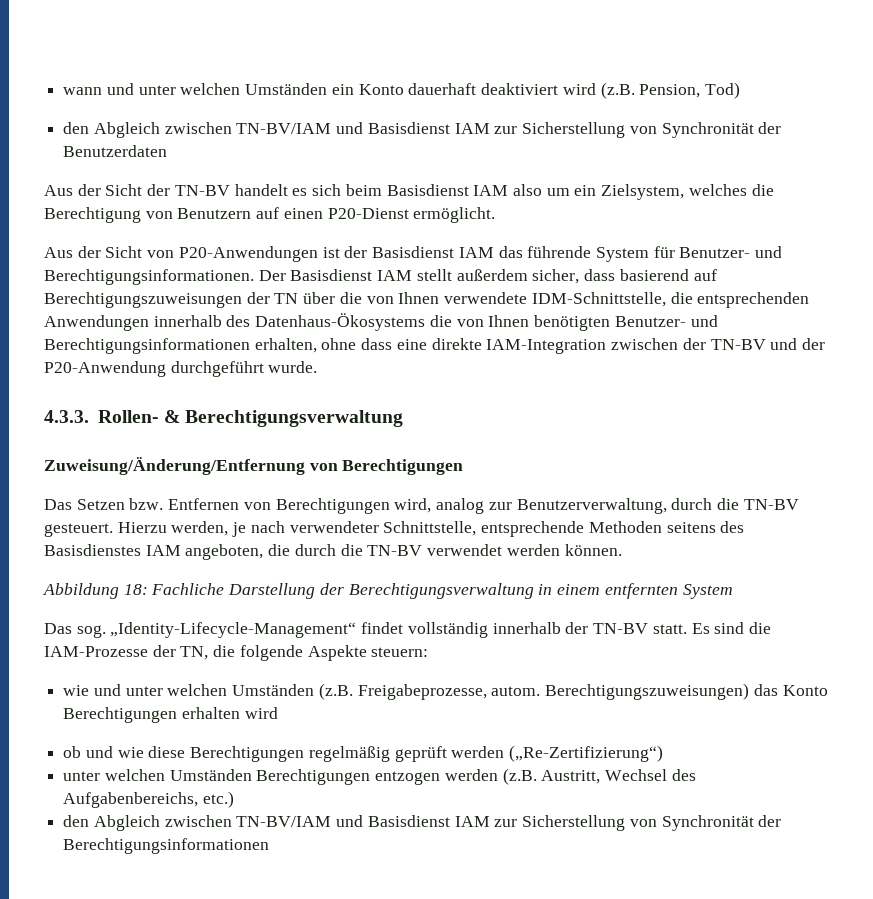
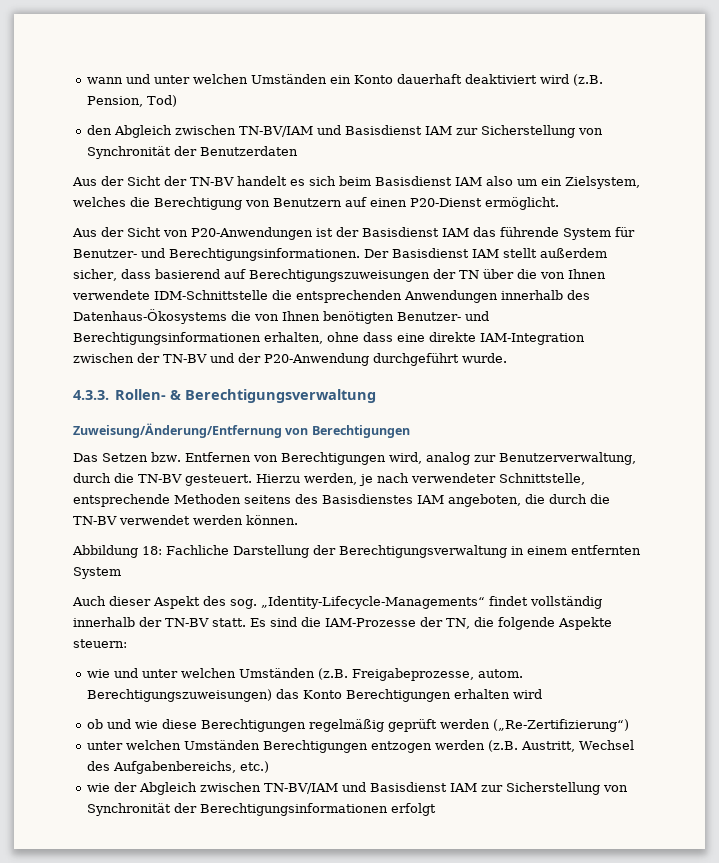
[531,292,666,307] IDM-Schnittstelle, -> [154,290,268,300] IDM-Schnittstelle
[44,622,357,638] Das sog. „Identity-Lifecycle-Management“ -> [72,596,485,609] Auch dieser Aspekt des sog. „Identity-Lifecycle-Managements“
[63,815,90,827] den -> [86,782,137,792] wie der
(270, 846) none -> [390,803,436,816] erfolgt

